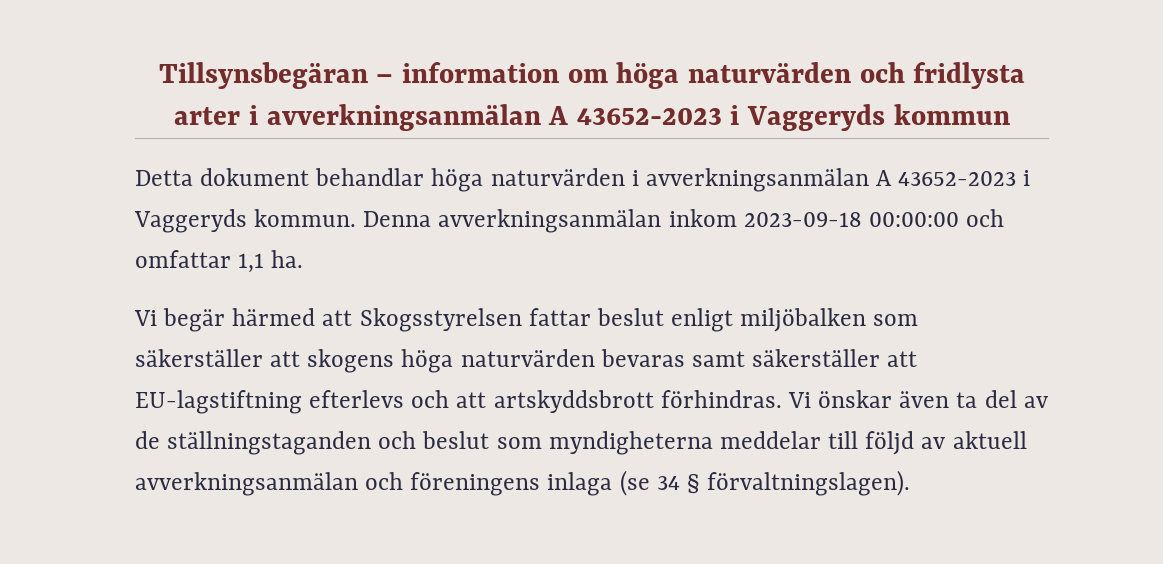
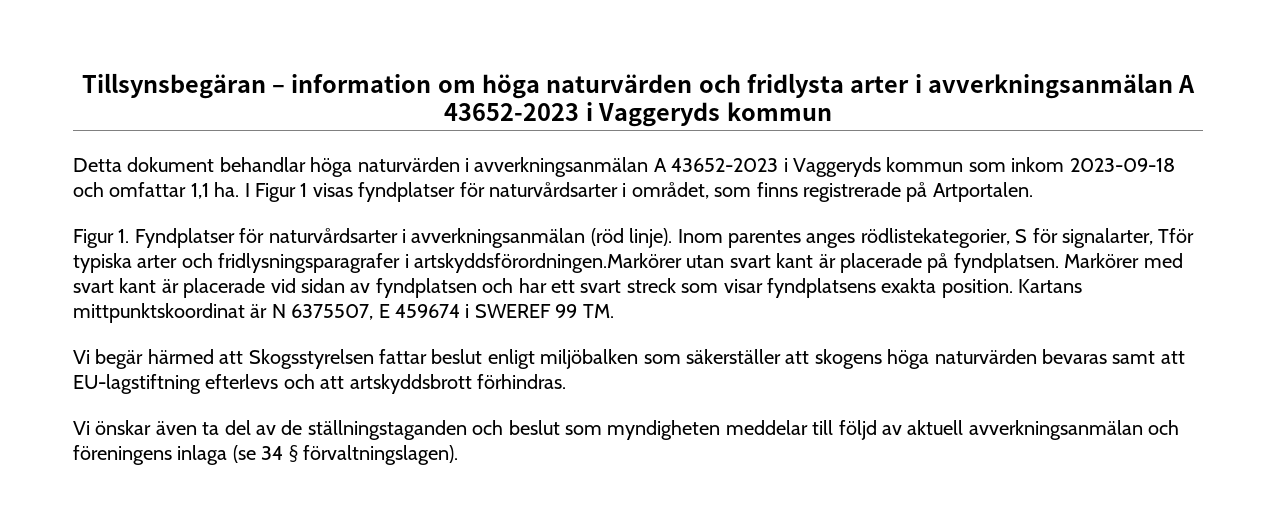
[254,209,662,233] kommun. Denna avverkningsanmälan -> [886,157,1006,172] kommun som
[868,212,959,227] 00:00:00 -> (1175, 165) none
(304, 259) none -> [244,182,1033,202] [73,228,1195,248] [73,253,1183,273] [73,278,1083,298] [73,303,614,323] I Figur 1 visas fyndplatser för naturvårdsarter i området, som finns registrerade på Artportalen. // Figur 1. Fyndplatser för naturvårdsarter i avverkningsanmälan (röd linje). Inom parentes anges rödlistekategorier, S för signalarter, Tför typiska arter och fridlysningsparagrafer i artskyddsförordningen.Markörer utan svart kant är placerade på fyndplatsen. Markörer med svart kant är placerade vid sidan av fyndplatsen och har ett svart streck som visar fyndplatsens exakta position. Kartans mittpunktskoordinat är N 6375507, E 459674 i SWEREF 99 TM.
[752,349,881,367] säkerställer -> (1156, 357) none
(782, 399) none -> (566, 381) //
[548,431,713,455] myndigheterna -> [607,420,721,440] myndigheten

